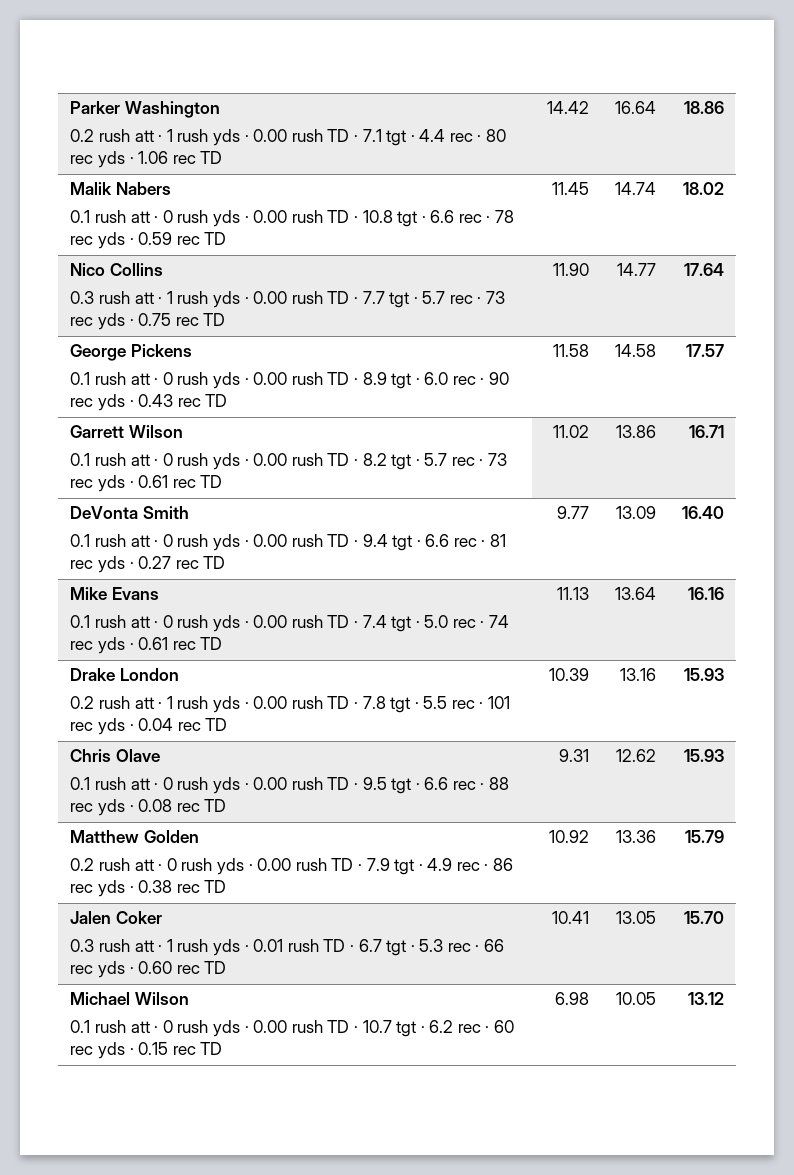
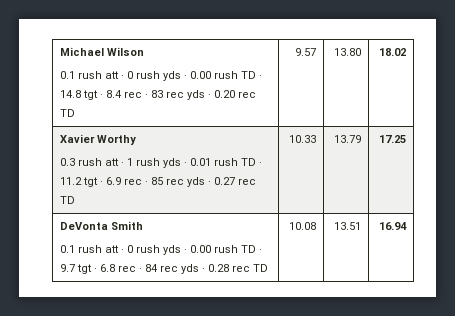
[70,101,221,118] [70,129,507,146] [70,151,223,168] [546,101,589,114] [614,101,656,114] [683,101,724,114] [70,182,172,195] [70,210,515,227] [70,232,227,249] [551,182,589,195] [614,182,656,195] [682,182,724,195] [70,263,164,276] [70,291,506,308] [70,313,226,330] [552,263,589,276] [616,263,656,276] [683,263,724,276] [70,344,193,361] [70,372,510,389] [70,394,228,411] [552,344,589,357] [614,344,656,357] [685,344,724,357] [70,425,125,438] Parker Washington // 0.2 rush att · 1 rush yds · 0.00 rush TD · 7.1 tgt · 4.4 rec · 80 rec yds · 1.06 rec TD | 14.42 | 16.64 | 18.86 // Malik Nabers // 0.1 rush att · 0 rush yds · 0.00 rush TD · 10.8 tgt · 6.6 rec · 78 rec yds · 0.59 rec TD | 11.45 | 14.74 | 18.02 // Nico Collins // 0.3 rush att · 1 rush yds · 0.00 rush TD · 7.7 tgt · 5.7 rec · 73 rec yds · 0.75 rec TD | 11.90 | 14.77 | 17.64 // George Pickens // 0.1 rush att · 0 rush yds · 0.00 rush TD · 8.9 tgt · 6.0 rec · 90 rec yds · 0.43 rec TD | 11.58 | 14.58 | 17.57 // Garrett -> [60,47,105,56] Michael
[362,453,508,470] [70,475,223,492] [552,425,589,438] [615,425,656,438] [688,425,724,438] 8.2 tgt · 5.7 rec · 73 rec yds · 0.61 rec TD | 11.02 | 13.86 | 16.71 -> [60,90,257,100] [60,109,76,117] [294,48,316,56] [333,48,361,56] [378,48,406,56] [60,134,137,145] [60,158,263,168] [60,177,257,187] [60,196,76,204] [288,135,316,143] [333,135,361,143] [378,135,406,143] 14.8 tgt · 8.4 rec · 83 rec yds · 0.20 rec TD | 9.57 | 13.80 | 18.02 // Xavier Worthy // 0.3 rush att · 1 rush yds · 0.01 rush TD · 11.2 tgt · 6.9 rec · 85 rec yds · 0.27 rec TD | 10.33 | 13.79 | 17.25
[362,534,507,551] [70,556,226,573] [556,506,589,519] [615,506,656,519] [681,506,724,519] [70,587,160,600] [70,615,510,632] [70,637,223,654] [556,587,589,600] [614,587,656,600] [687,587,724,600] [70,668,180,681] [70,696,511,713] [70,718,228,735] [548,668,589,681] [619,668,656,681] [683,668,724,681] [70,749,161,762] [70,777,510,794] [70,799,227,816] [558,749,589,762] [615,749,656,762] [683,749,724,762] [70,830,200,843] [70,858,514,875] [70,880,227,897] [548,830,589,843] [615,830,656,843] [684,830,724,843] [70,911,163,924] [70,939,505,956] [70,961,227,978] [551,911,589,924] [615,911,656,924] [683,911,724,924] [70,992,190,1005] [70,1020,515,1037] [70,1042,223,1059] [554,992,589,1005] [615,992,656,1005] [687,992,724,1005] 9.4 tgt · 6.6 rec · 81 rec yds · 0.27 rec TD | 9.77 | 13.09 | 16.40 // Mike Evans // 0.1 rush att · 0 rush yds · 0.00 rush TD · 7.4 tgt · 5.0 rec · 74 rec yds · 0.61 rec TD | 11.13 | 13.64 | 16.16 // Drake London // 0.2 rush att · 1 rush yds · 0.00 rush TD · 7.8 tgt · 5.5 rec · 101 rec yds · 0.04 rec TD | 10.39 | 13.16 | 15.93 // Chris Olave // 0.1 rush att · 0 rush yds · 0.00 rush TD · 9.5 tgt · 6.6 rec · 88 rec yds · 0.08 rec TD | 9.31 | 12.62 | 15.93 // Matthew Golden // 0.2 rush att · 0 rush yds · 0.00 rush TD · 7.9 tgt · 4.9 rec · 86 rec yds · 0.38 rec TD | 10.92 | 13.36 | 15.79 // Jalen Coker // 0.3 rush att · 1 rush yds · 0.01 rush TD · 6.7 tgt · 5.3 rec · 66 rec yds · 0.60 rec TD | 10.41 | 13.05 | 15.70 // Michael Wilson // 0.1 rush att · 0 rush yds · 0.00 rush TD · 10.7 tgt · 6.2 rec · 60 rec yds · 0.15 rec TD | 6.98 | 10.05 | 13.12 -> [60,264,269,274] [288,222,316,230] [333,222,361,230] [378,222,407,230] 9.7 tgt · 6.8 rec · 84 rec yds · 0.28 rec TD | 10.08 | 13.51 | 16.94

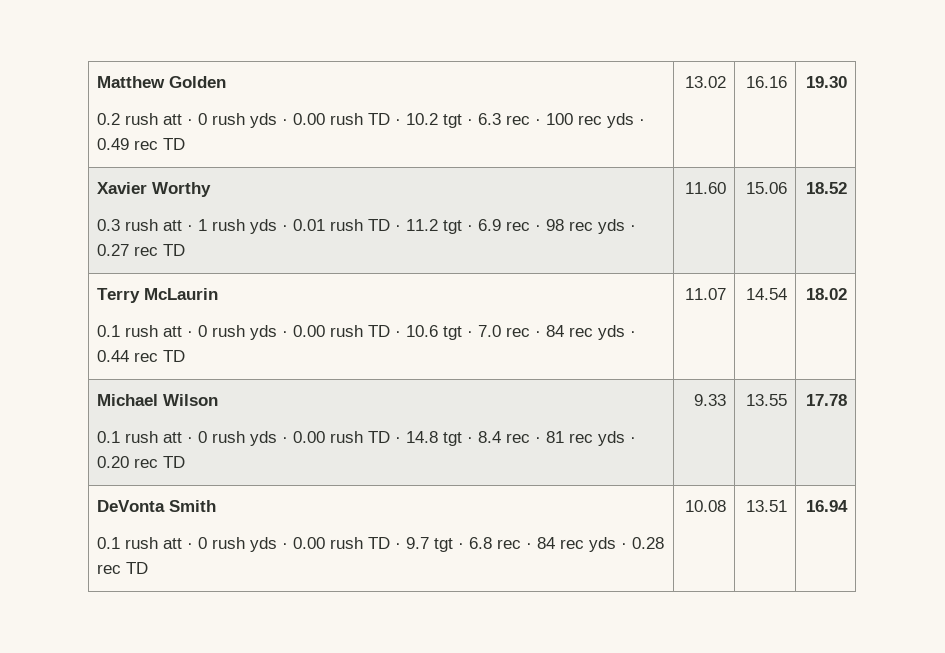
[60,47,145,56] [60,71,76,79] Michael Wilson // 0.1 -> [97,76,227,88] [97,113,121,125] Matthew Golden // 0.2
[60,90,257,100] [60,109,76,117] [294,48,316,56] [333,48,361,56] [378,48,406,56] 14.8 tgt · 8.4 rec · 83 rec yds · 0.20 rec TD | 9.57 | 13.80 | 18.02 -> [406,113,646,128] [97,138,186,150] [684,76,726,88] [745,76,787,88] [805,76,847,88] 10.2 tgt · 6.3 rec · 100 rec yds · 0.49 rec TD | 13.02 | 16.16 | 19.30
[151,177,164,185] 85 -> [546,219,565,231] 98
[288,135,316,143] [333,135,361,143] [378,135,406,143] 10.33 | 13.79 | 17.25 -> [684,182,726,194] [745,182,787,194] [805,182,847,194] [97,288,219,303] [97,325,637,340] [97,350,186,362] [684,288,726,300] [745,288,787,300] [805,288,847,300] [97,394,219,406] [97,431,637,446] [97,456,186,468] [693,394,726,406] [745,394,787,406] [805,394,847,406] 11.60 | 15.06 | 18.52 // Terry McLaurin // 0.1 rush att · 0 rush yds · 0.00 rush TD · 10.6 tgt · 7.0 rec · 84 rec yds · 0.44 rec TD | 11.07 | 14.54 | 18.02 // Michael Wilson // 0.1 rush att · 0 rush yds · 0.00 rush TD · 14.8 tgt · 8.4 rec · 81 rec yds · 0.20 rec TD | 9.33 | 13.55 | 17.78

